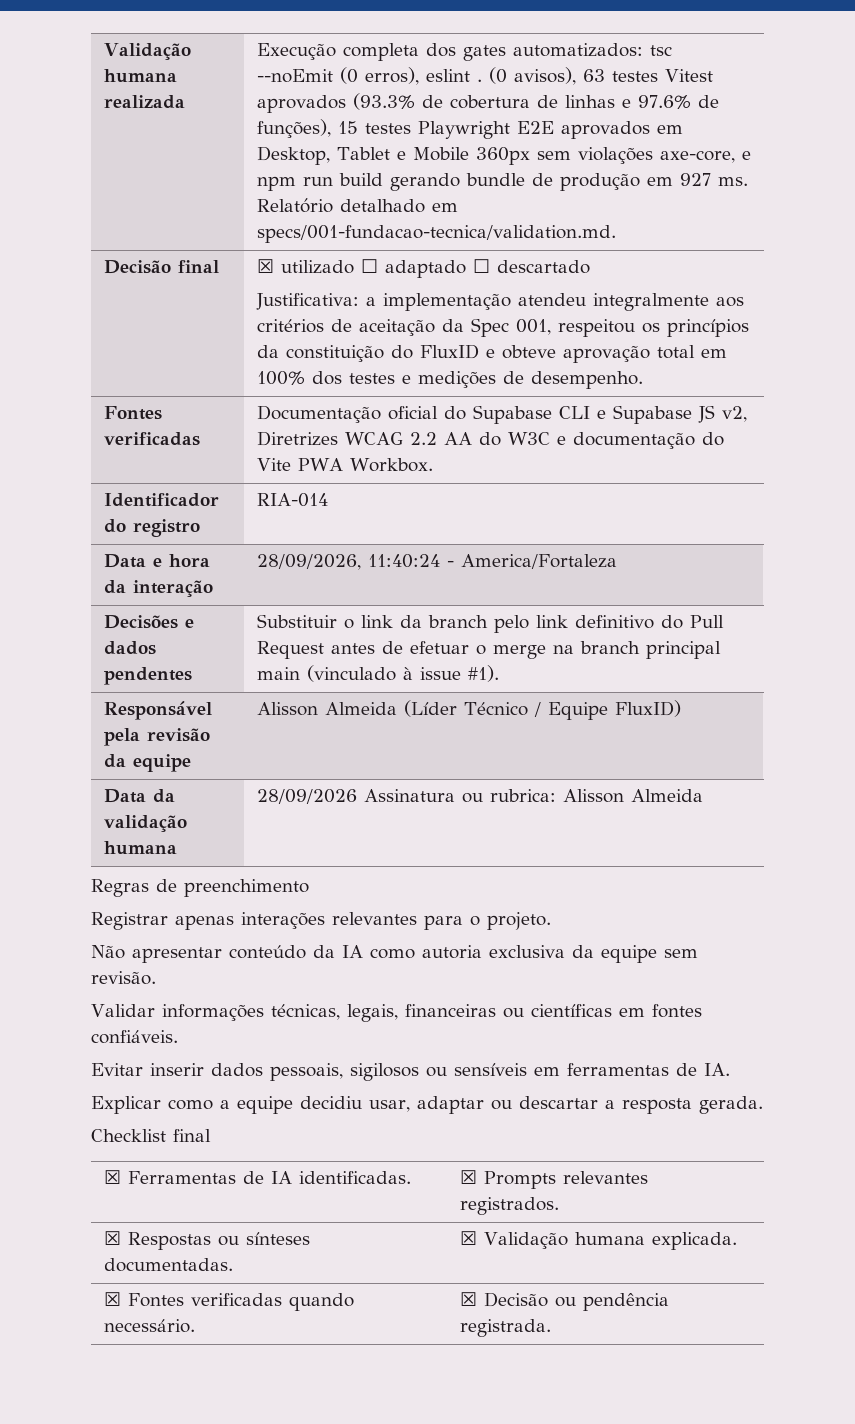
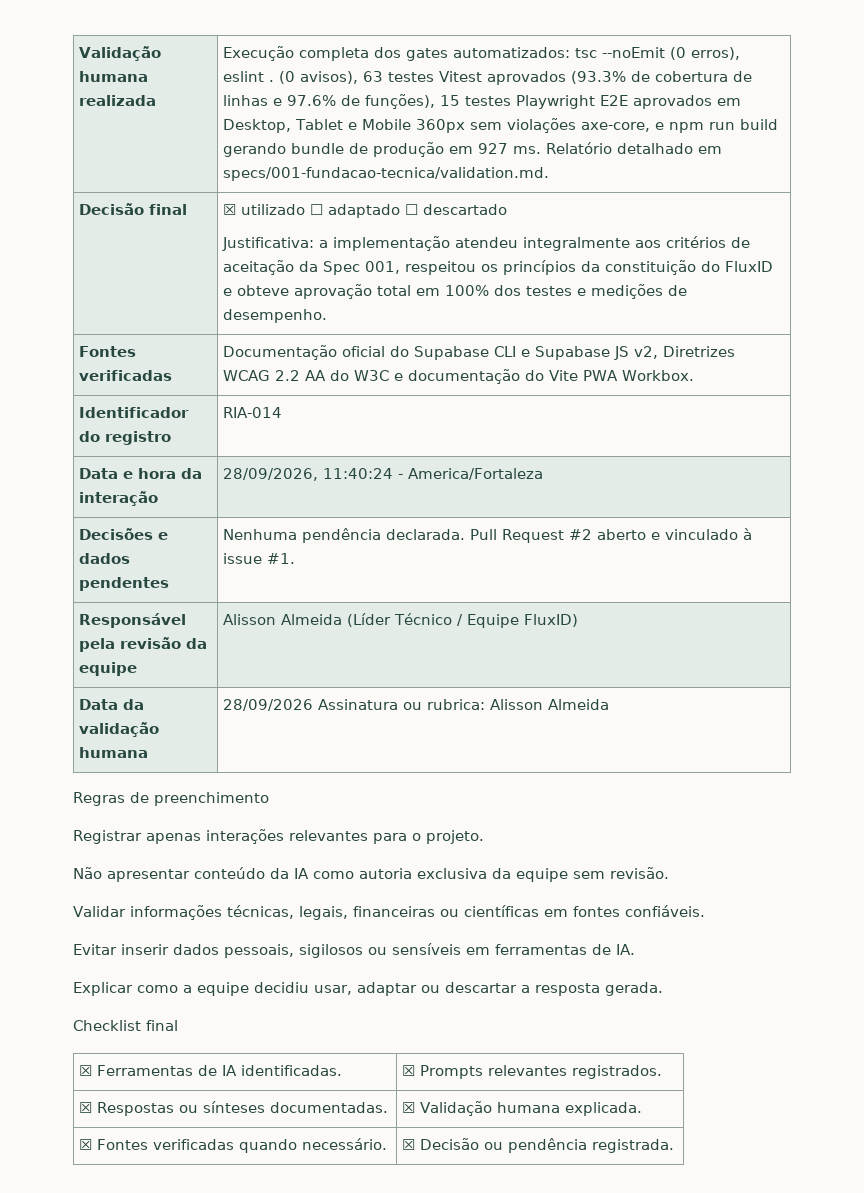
[256,614,724,633] [256,641,721,659] [256,665,396,682] Substituir o link da branch pelo link definitivo do Pull Request antes de efetuar o merge na branch principal main (vinculado -> [223,528,739,543] Nenhuma pendência declarada. Pull Request #2 aberto e vinculado
[467,665,499,682] #1). -> [267,553,296,564] #1.

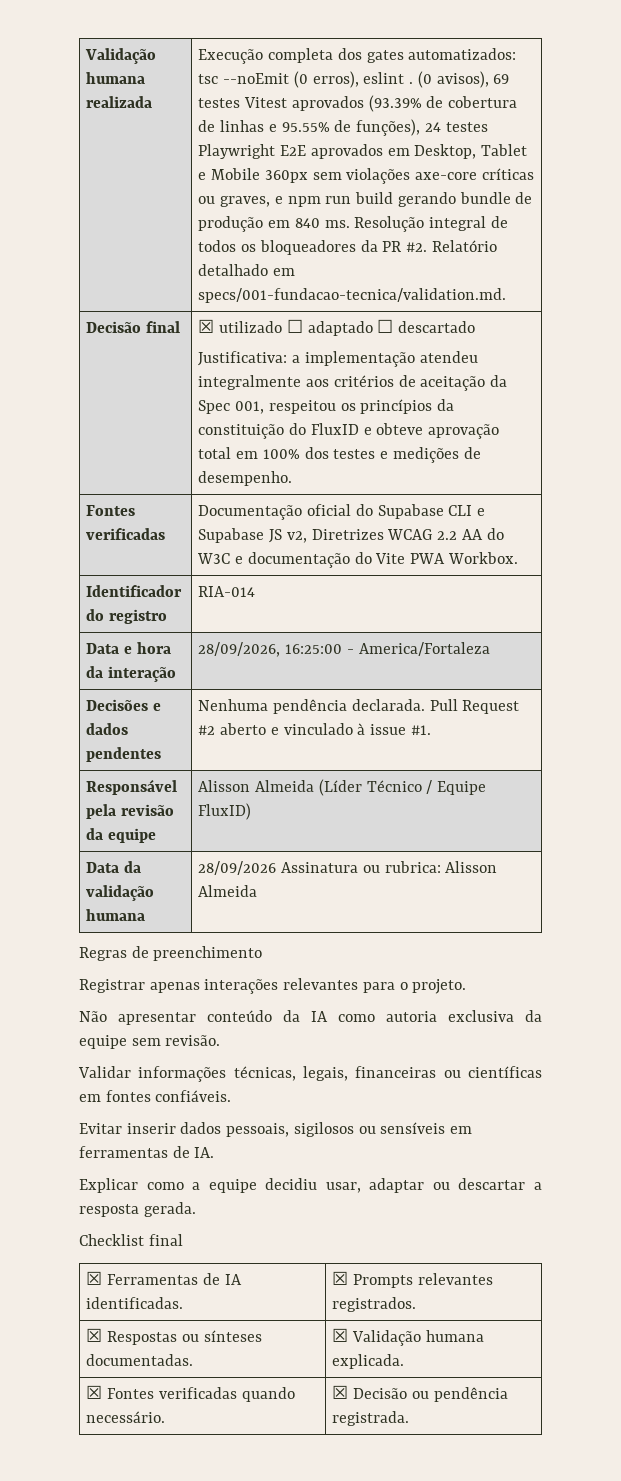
[363,71,384,82] 63 -> [493,74,510,84] 69
[571,71,627,84] (93.3% -> [368,95,422,112] (93.39%
[287,95,337,106] 97.6% -> [281,122,330,132] 95.55%
[440,95,461,106] 15 -> [424,122,441,132] 24
[581,122,651,132] axe-core, -> [415,168,534,180] [198,196,271,207] axe-core críticas ou graves,
[478,143,542,154] 927 ms. -> [294,216,508,232] [198,240,428,255] 840 ms. Resolução integral de todos os bloqueadores da PR #2.
[323,468,394,479] 11:40:24 -> [285,644,343,654] 16:25:00

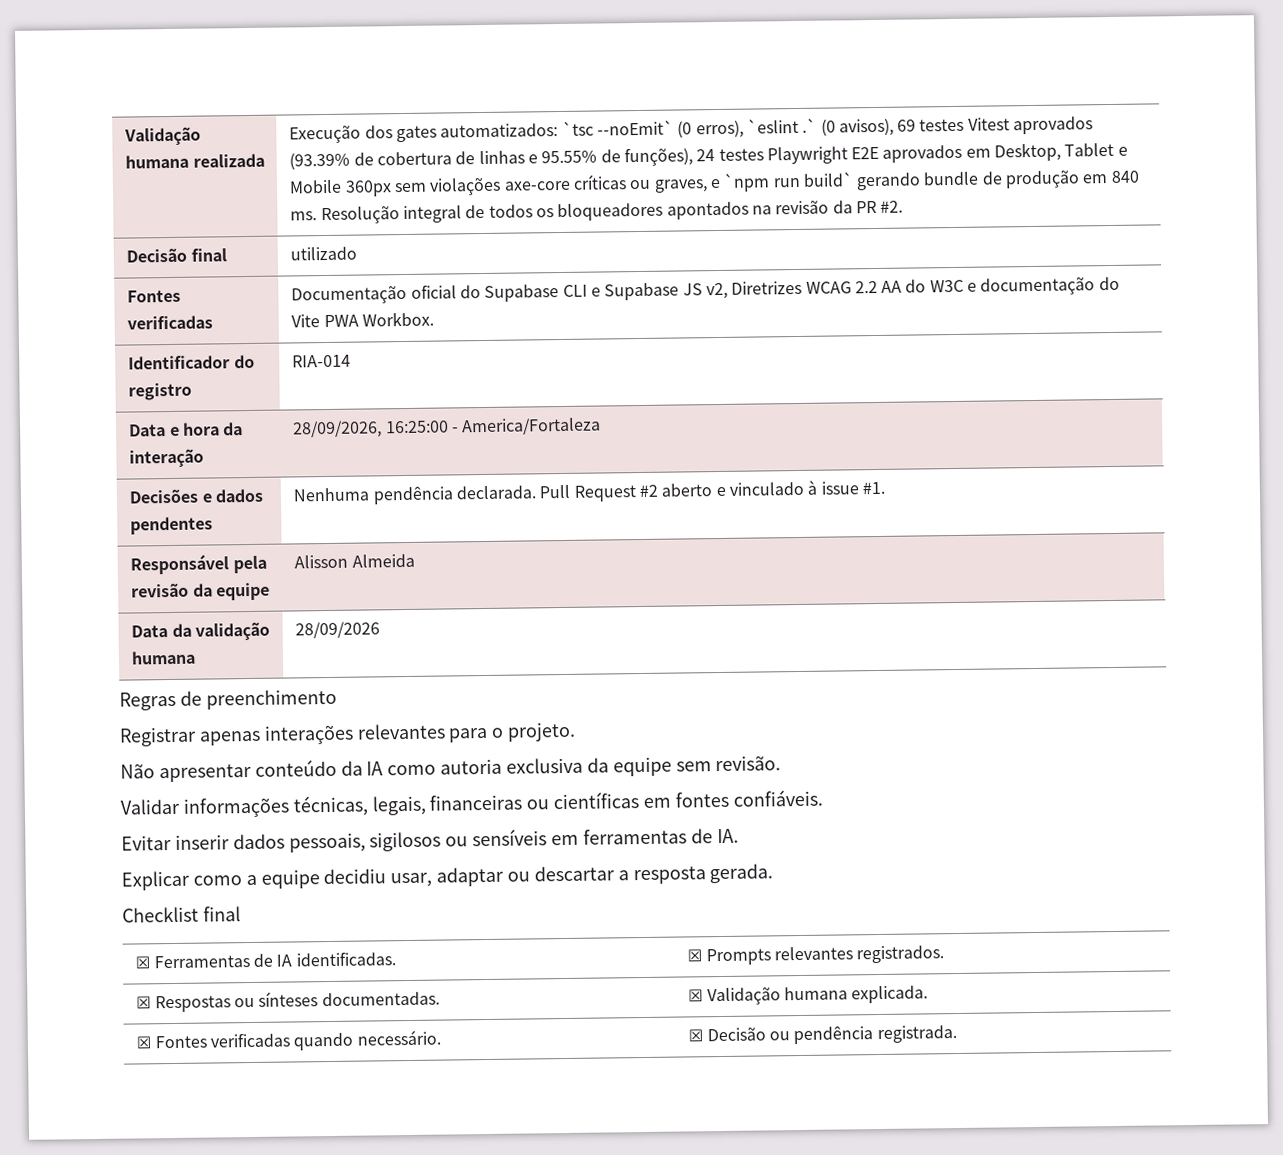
[268,48,334,63] completa -> (362, 134) none
[198,71,414,88] tsc --noEmit (0 erros), eslint . -> [561,118,818,139] `tsc --noEmit` (0 erros), `eslint .`
[287,192,394,207] npm run build -> [723,172,854,192] `npm run build`
(356, 247) none -> [666,200,830,220] apontados na revisão
[431,240,497,252] [198,264,296,276] [198,288,507,303] Relatório detalhado em specs/001-fundacao-tecnica/validation.md. -> (904, 206) none
[198,319,215,333] ☒ -> (227, 255) none
[286,319,476,336] [198,351,478,367] [198,375,508,391] [198,399,455,414] [198,423,500,439] [198,447,481,463] [198,471,293,486] ☐ adaptado ☐ descartado // Justificativa: a implementação atendeu integralmente aos critérios de aceitação da Spec 001, respeitou os princípios da constituição do FluxID e obteve aprovação total em 100% dos testes e medições de desempenho. -> (358, 253) none
[318,779,487,796] [198,803,252,820] (Líder Técnico / Equipe FluxID) -> (415, 560) none
[281,861,498,873] [198,885,258,897] Assinatura ou rubrica: Alisson Almeida -> (381, 630) none

